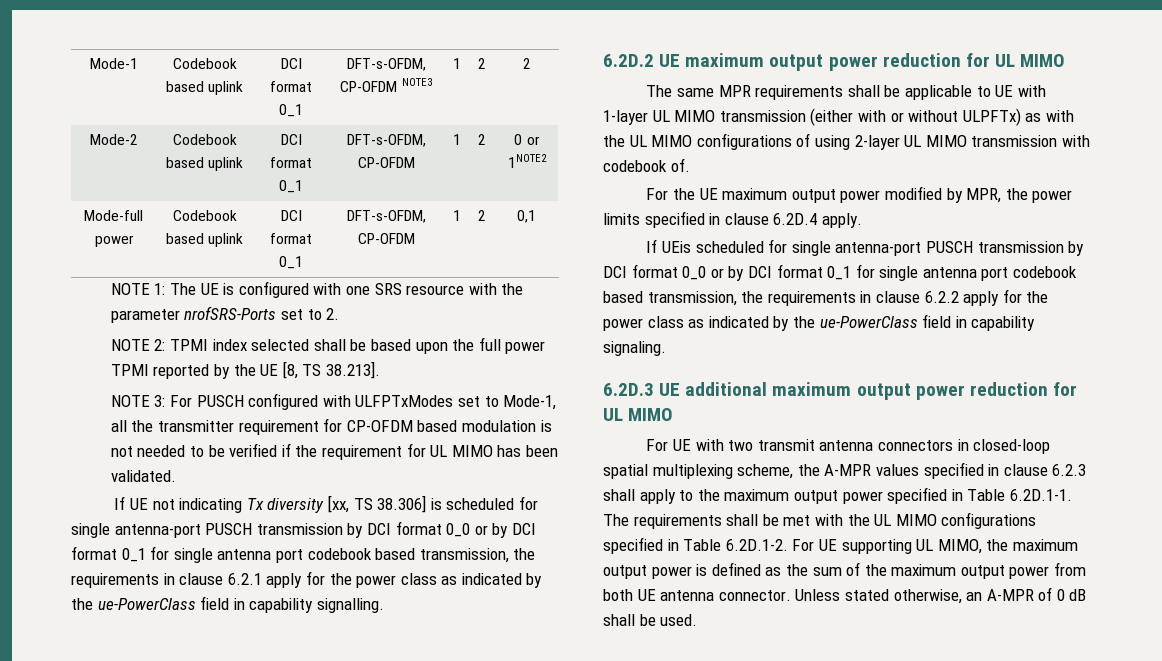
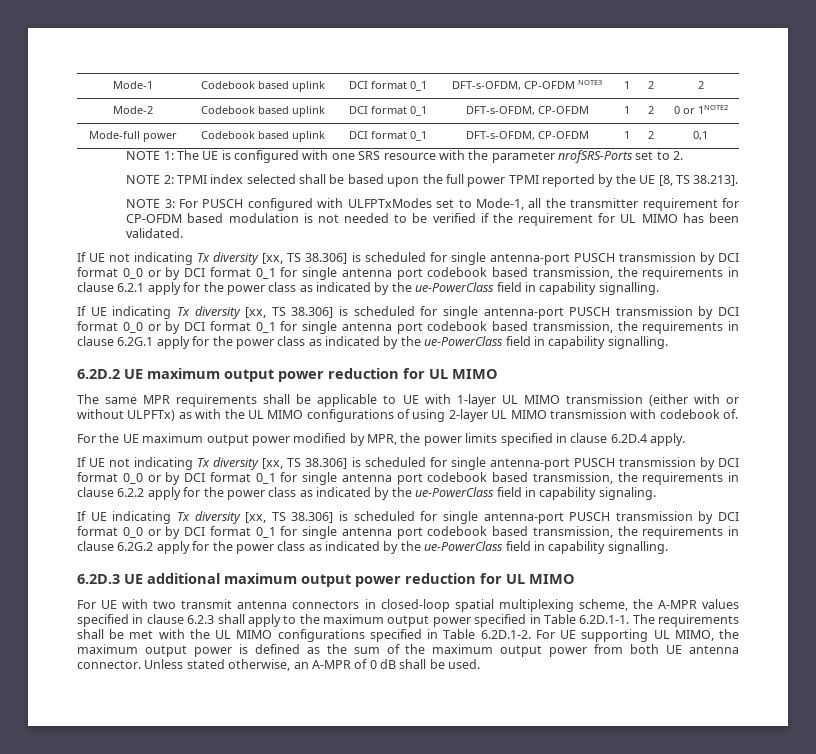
(384, 605) none -> [77,306,739,319] [77,321,739,334] [77,336,668,349] // If UE indicating Tx diversity [xx, TS 38.306] is scheduled for single antenna-port PUSCH transmission by DCI format 0_0 or by DCI format 0_1 for single antenna port codebook based transmission, the requirements in clause 6.2G.1 apply for the power class as indicated by the ue-PowerClass field in capability signalling.
[661,241,691,253] UEis -> [89,457,361,470] UE not indicating Tx diversity [xx, TS 38.306] is
(666, 348) none -> [77,511,739,524] [77,526,739,539] [77,541,668,554] // If UE indicating Tx diversity [xx, TS 38.306] is scheduled for single antenna-port PUSCH transmission by DCI format 0_0 or by DCI format 0_1 for single antenna port codebook based transmission, the requirements in clause 6.2G.2 apply for the power class as indicated by the ue-PowerClass field in capability signalling.

